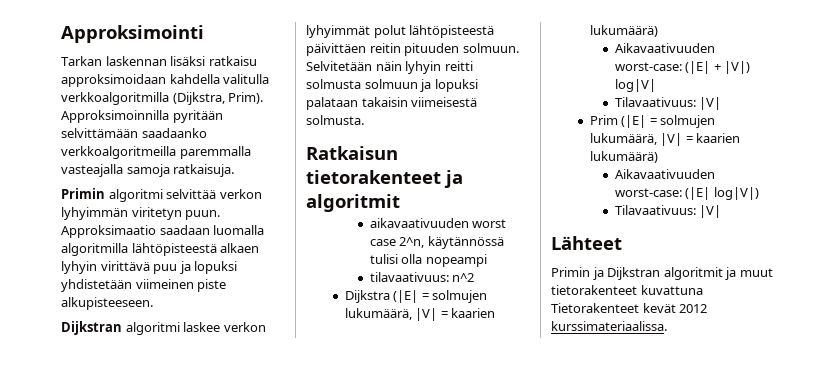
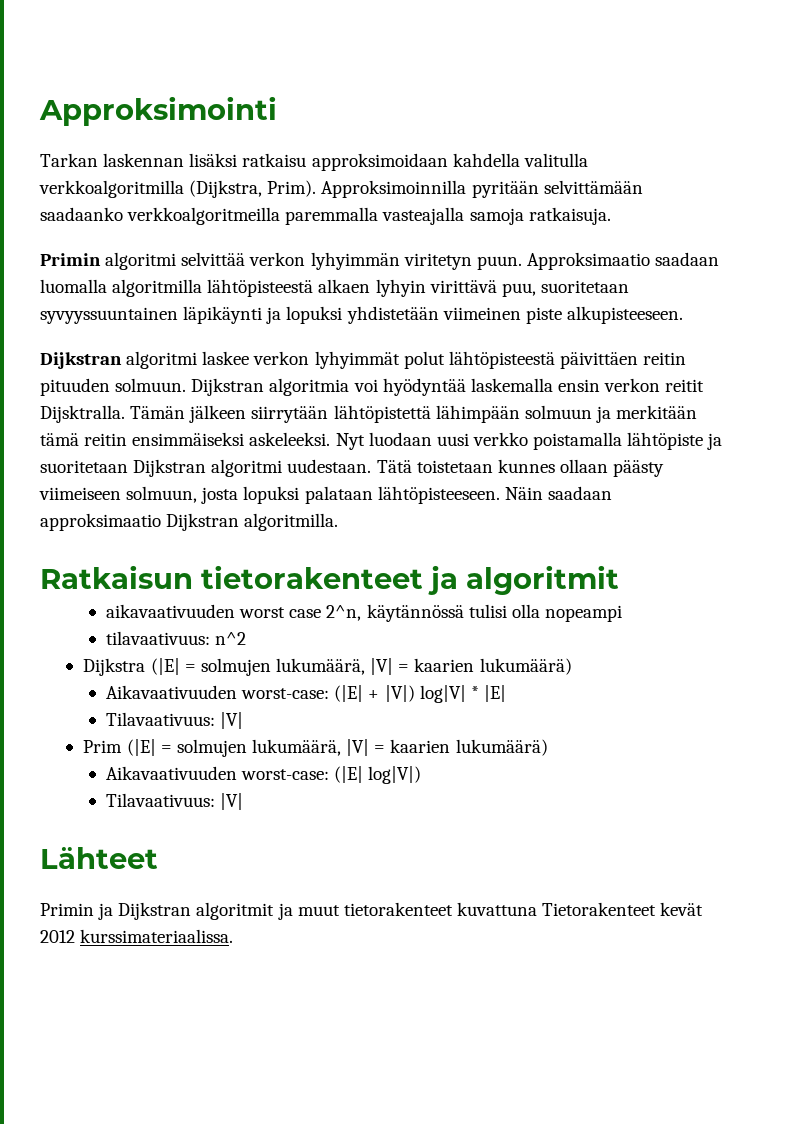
[153,264,178,274] puu -> [501,280,629,297] [40,306,263,324] puu, suoritetaan syvyyssuuntainen läpikäynti
[306,61,473,74] [306,79,478,92] [306,97,478,110] [306,115,364,125] Selvitetään näin lyhyin reitti solmusta solmuun ja lopuksi palataan takaisin viimeisestä solmusta. -> [191,378,705,396] [40,405,698,423] [40,432,723,450] [40,459,665,477] [39,486,612,504] [40,513,339,531] Dijkstran algoritmia voi hyödyntää laskemalla ensin verkon reitit Dijsktralla. Tämän jälkeen siirrytään lähtöpistettä lähimpään solmuun ja merkitään tämä reitin ensimmäiseksi askeleeksi. Nyt luodaan uusi verkko poistamalla lähtöpiste ja suoritetaan Dijkstran algoritmi uudestaan. Tätä toistetaan kunnes ollaan päästy viimeiseen solmuun, josta lopuksi palataan lähtöpisteeseen. Näin saadaan approksimaatio Dijkstran algoritmilla.
(656, 85) none -> [470,685,506,702] * |E|

